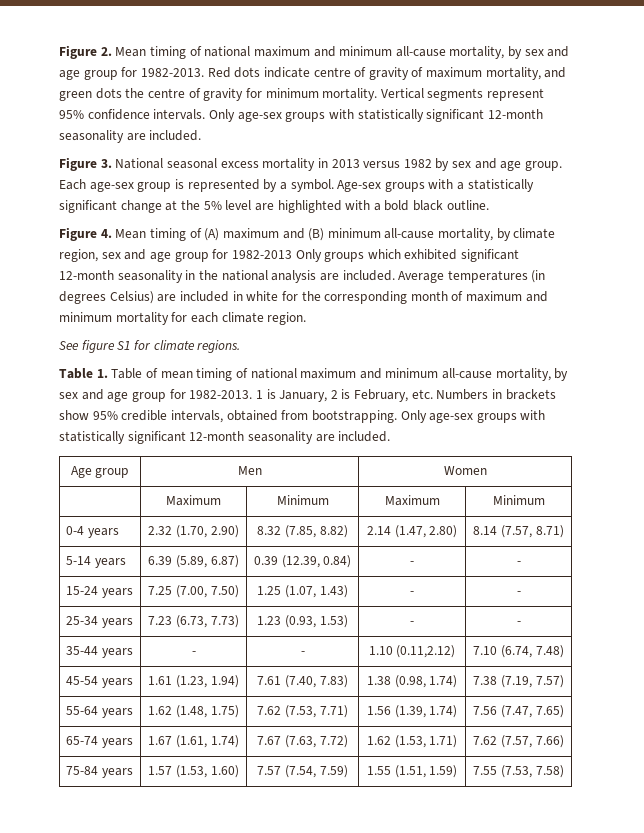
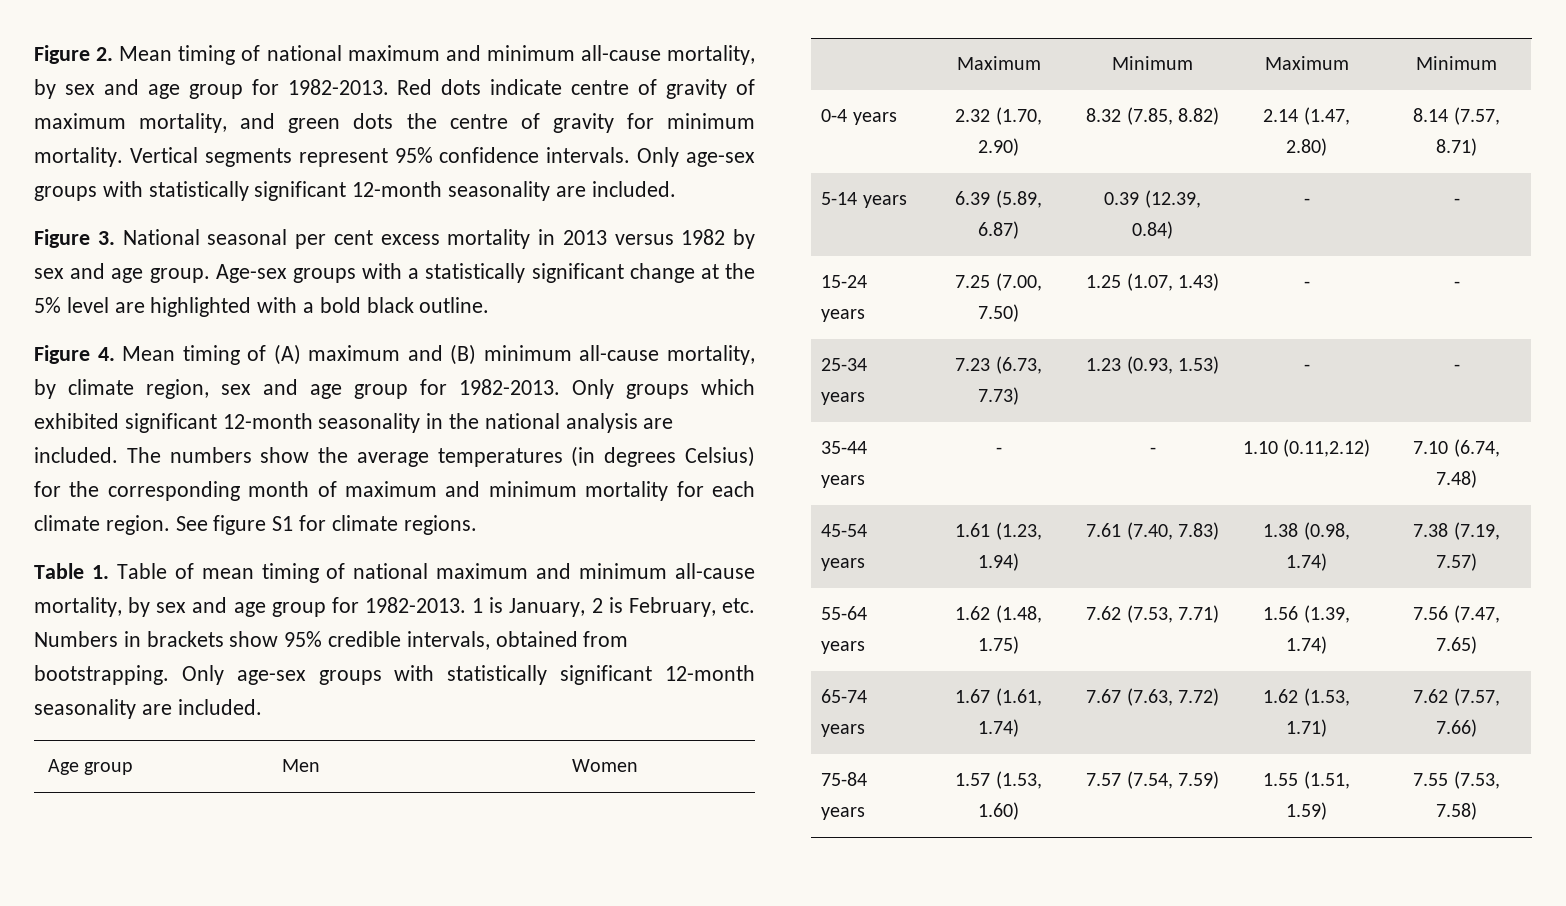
(217, 163) none -> [295,230,373,249] per cent
[59,179,334,192] Each age-sex group is represented by a symbol. -> (210, 275) none
[231,250,292,259] 1982-2013 -> [459,379,560,395] 1982-2013.
[398,270,546,283] [59,291,279,304] Average temperatures (in degrees Celsius) are included in white -> [126,446,756,467] The numbers show the average temperatures (in degrees Celsius)
(307, 318) // -> (170, 525) none

